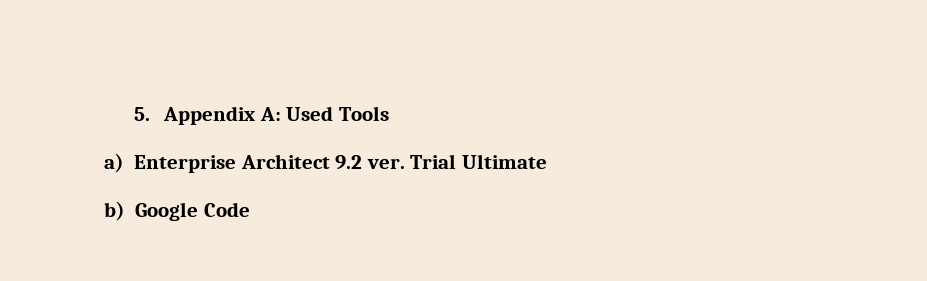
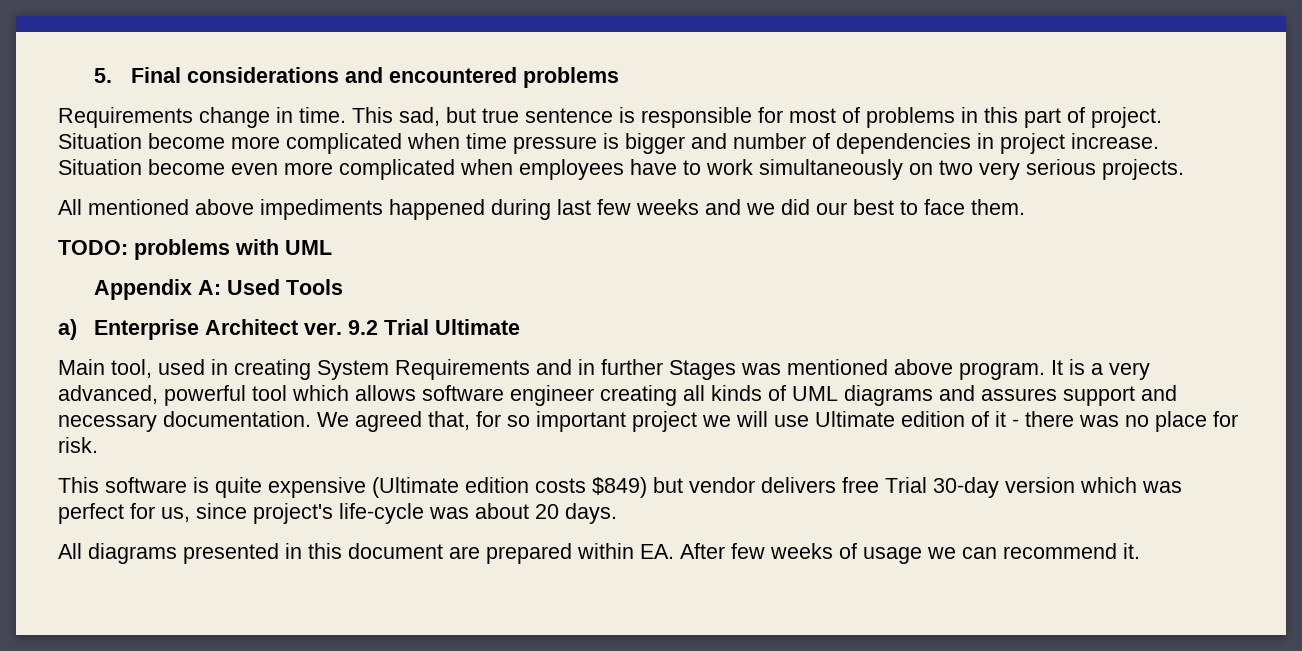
(151, 114) none -> [130,67,619,88] [58,107,1162,128] [58,133,1159,154] [58,159,1184,180] [58,199,1025,220] [58,239,332,260] Final considerations and encountered problems // Requirements change in time. This sad, but true sentence is responsible for most of problems in this part of project. Situation become more complicated when time pressure is bigger and number of dependencies in project increase. Situation become even more complicated when employees have to work simultaneously on two very serious projects. // All mentioned above impediments happened during last few weeks and we did our best to face them. // TODO: problems with UML //
[335,155,405,170] 9.2 ver. -> [304,320,379,335] ver. 9.2
[104,201,250,221] b) Google Code -> [58,359,1150,380] [58,385,1177,406] [58,411,1238,432] [58,437,98,453] [58,477,1182,498] [58,503,617,524] [58,543,1140,564] Main tool, used in creating System Requirements and in further Stages was mentioned above program. It is a very advanced, powerful tool which allows software engineer creating all kinds of UML diagrams and assures support and necessary documentation. We agreed that, for so important project we will use Ultimate edition of it - there was no place for risk. // This software is quite expensive (Ultimate edition costs $849) but vendor delivers free Trial 30-day version which was perfect for us, since project's life-cycle was about 20 days. // All diagrams presented in this document are prepared within EA. After few weeks of usage we can recommend it.

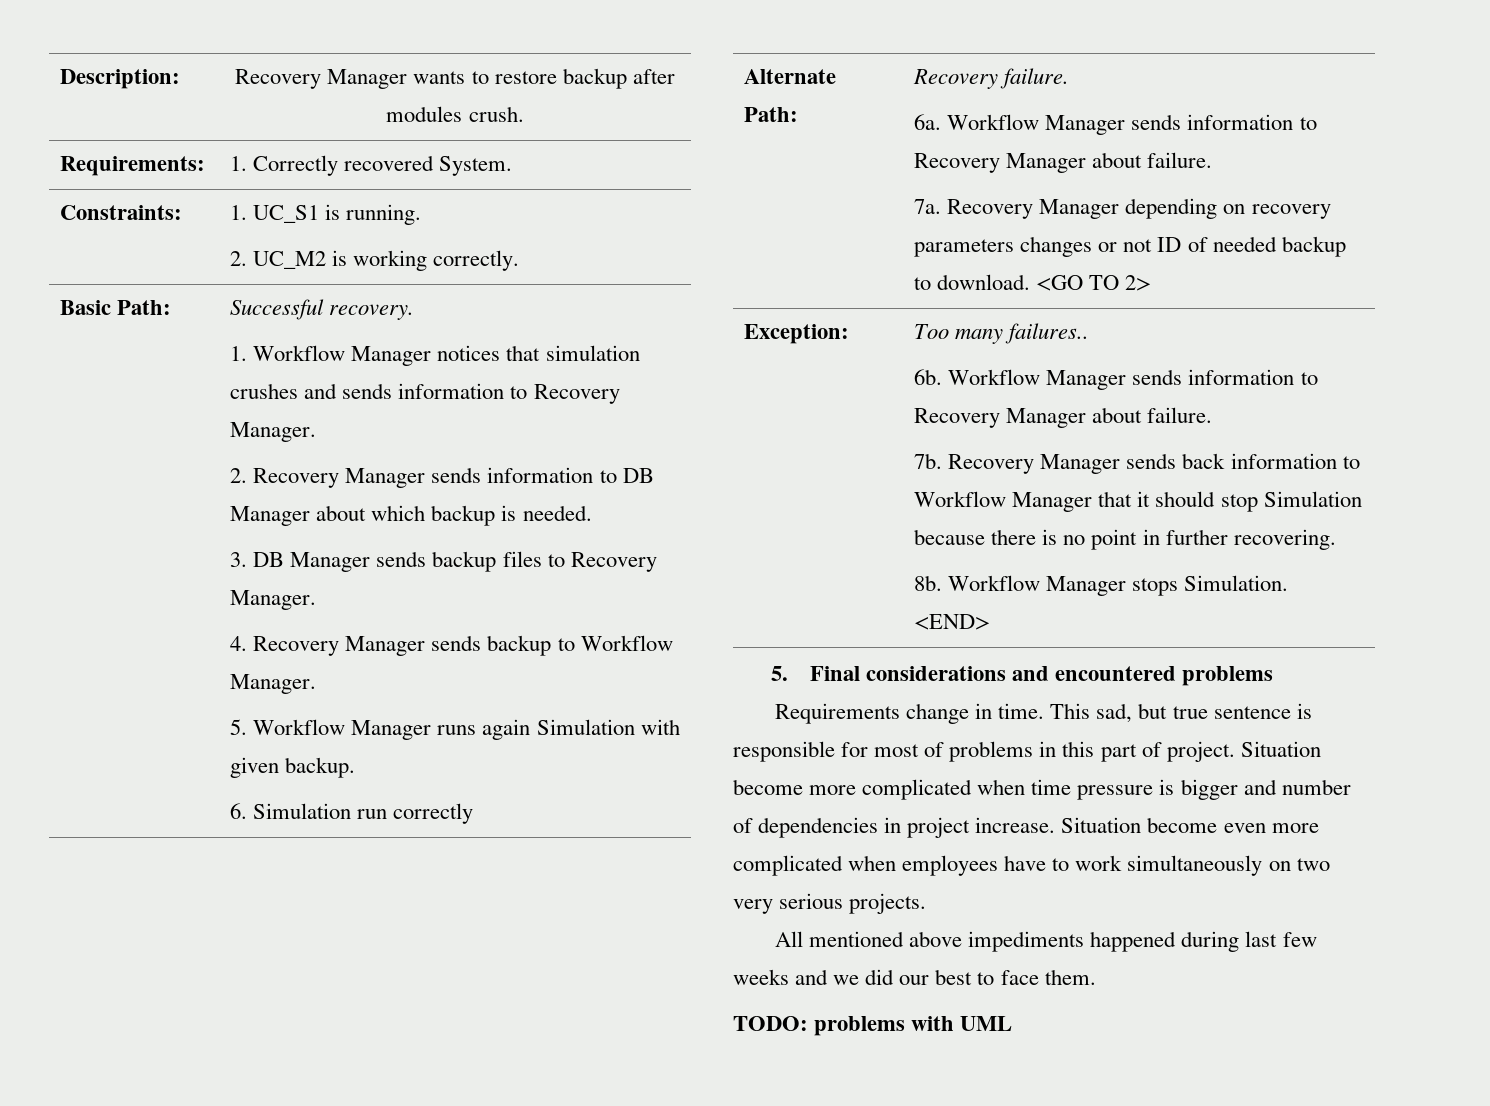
(94, 75) none -> [60,69,181,89] [235,68,675,89] [386,106,524,122] [60,156,206,176] [230,155,513,176] [60,205,183,220] [230,204,422,225] [230,250,520,271] [60,300,172,315] [230,299,415,320] [230,345,640,366] [230,383,620,404] [230,422,317,442] [230,467,654,488] [230,505,592,526] [230,551,657,572] [230,590,317,610] [230,635,673,656] [230,674,317,694] [230,719,680,740] [230,757,356,778] [230,803,474,824] [744,69,837,84] [744,107,799,122] [913,68,1070,89] [914,114,1317,135] [914,152,1213,173] [914,198,1331,219] [914,236,1346,257] [914,274,1152,291] [744,324,850,344] [914,323,1090,344] [914,369,1318,390] [914,407,1213,428] [914,453,1360,474] [914,491,1362,512] [914,529,1336,550] [914,575,1289,596] [914,614,991,630] Description: | Recovery Manager wants to restore backup after modules crush. // Requirements: | 1. Correctly recovered System. // Constraints: | 1. UC_S1 is running. // 2. UC_M2 is working correctly. // Basic Path: | Successful recovery. // 1. Workflow Manager notices that simulation crushes and sends information to Recovery Manager. // 2. Recovery Manager sends information to DB Manager about which backup is needed. // 3. DB Manager sends backup files to Recovery Manager. // 4. Recovery Manager sends backup to Workflow Manager. // 5. Workflow Manager runs again Simulation with given backup. // 6. Simulation run correctly // Alternate Path: | Recovery failure. // 6a. Workflow Manager sends information to Recovery Manager about failure. // 7a. Recovery Manager depending on recovery parameters changes or not ID of needed backup to download. <GO TO 2> // Exception: | Too many failures.. // 6b. Workflow Manager sends information to Recovery Manager about failure. // 7b. Recovery Manager sends back information to Workflow Manager that it should stop Simulation because there is no point in further recovering. // 8b. Workflow Manager stops Simulation. <END> //
[94,279,344,300] [58,319,521,340] [58,359,1150,380] [58,385,1177,406] [58,411,1238,432] [58,437,98,453] [58,477,1182,498] [58,503,617,524] [58,543,1140,564] // Appendix A: Used Tools // a) Enterprise Architect ver. 9.2 Trial Ultimate // Main tool, used in creating System Requirements and in further Stages was mentioned above program. It is a very advanced, powerful tool which allows software engineer creating all kinds of UML diagrams and assures support and necessary documentation. We agreed that, for so important project we will use Ultimate edition of it - there was no place for risk. // This software is quite expensive (Ultimate edition costs $849) but vendor delivers free Trial 30-day version which was perfect for us, since project's life-cycle was about 20 days. // All diagrams presented in this document are prepared within EA. After few weeks of usage we can recommend it. -> (1013, 1023) none

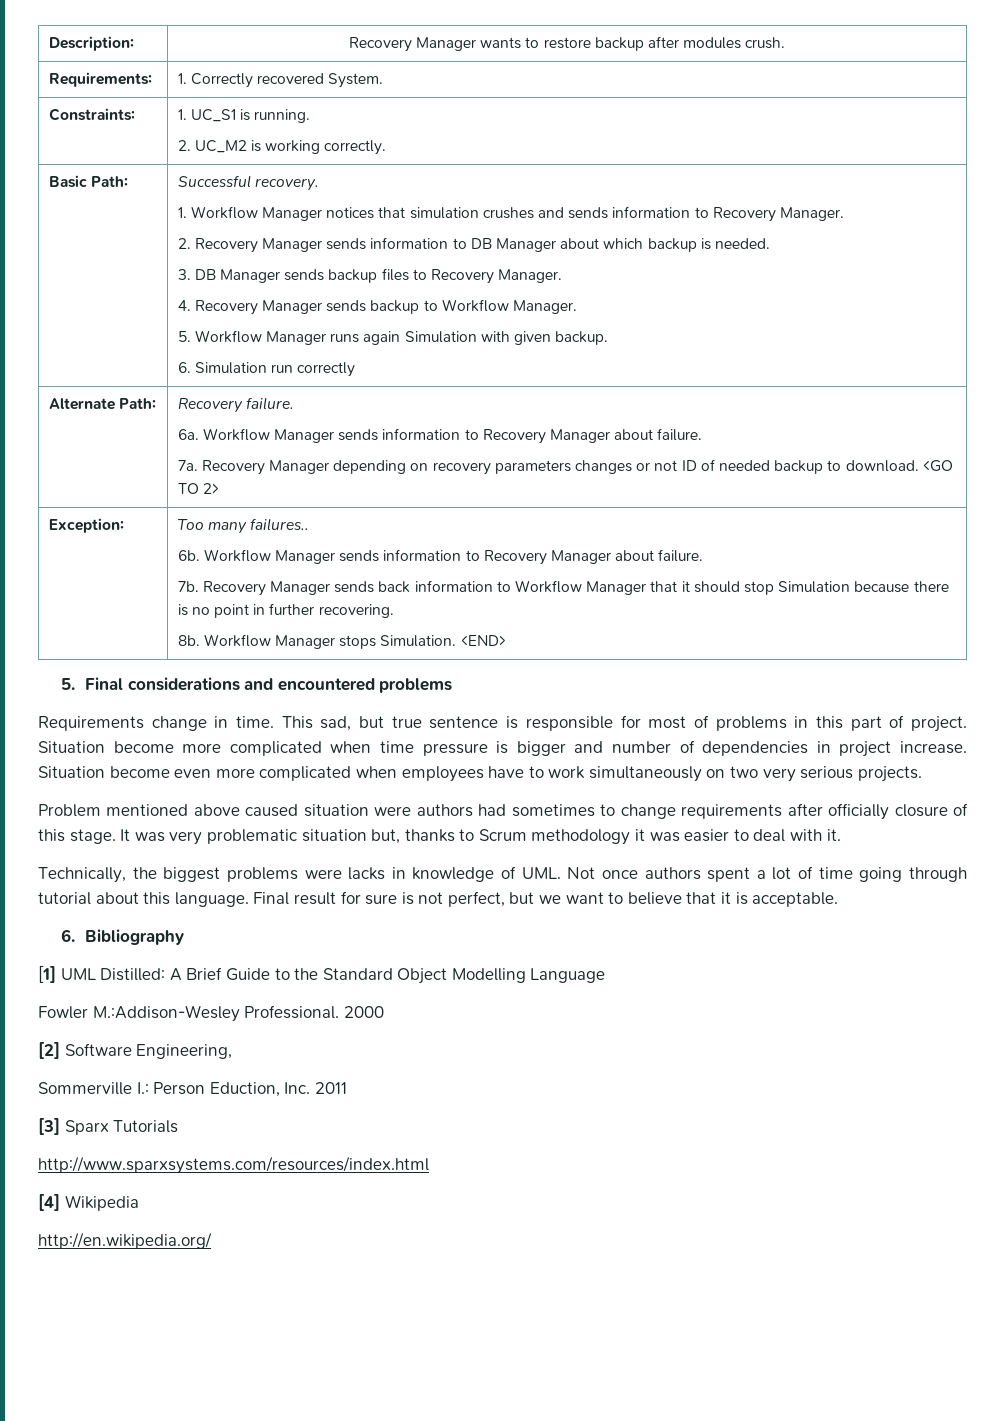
[774,931,803,947] All -> [38,804,101,817] Problem
[968,931,1317,952] [733,969,1096,985] [733,1016,1013,1036] impediments happened during last few weeks and we did our best to face them. // TODO: problems with UML -> [245,803,968,820] [38,829,841,845] [38,866,968,883] [38,891,839,907] [61,929,184,945] [38,965,606,984] [38,1005,384,1022] [38,1042,233,1059] [38,1082,347,1097] [38,1118,179,1135] [38,1156,429,1174] [38,1194,139,1211] [38,1232,212,1249] caused situation were authors had sometimes to change requirements after officially closure of this stage. It was very problematic situation but, thanks to Scrum methodology it was easier to deal with it. // Technically, the biggest problems were lacks in knowledge of UML. Not once authors spent a lot of time going through tutorial about this language. Final result for sure is not perfect, but we want to believe that it is acceptable. // 6. Bibliography // [1] UML Distilled: A Brief Guide to the Standard Object Modelling Language // Fowler M.:Addison-Wesley Professional. 2000 // [2] Software Engineering, // Sommerville I.: Person Eduction, Inc. 2011 // [3] Sparx Tutorials // http://www.sparxsystems.com/resources/index.html // [4] Wikipedia // http://en.wikipedia.org/

